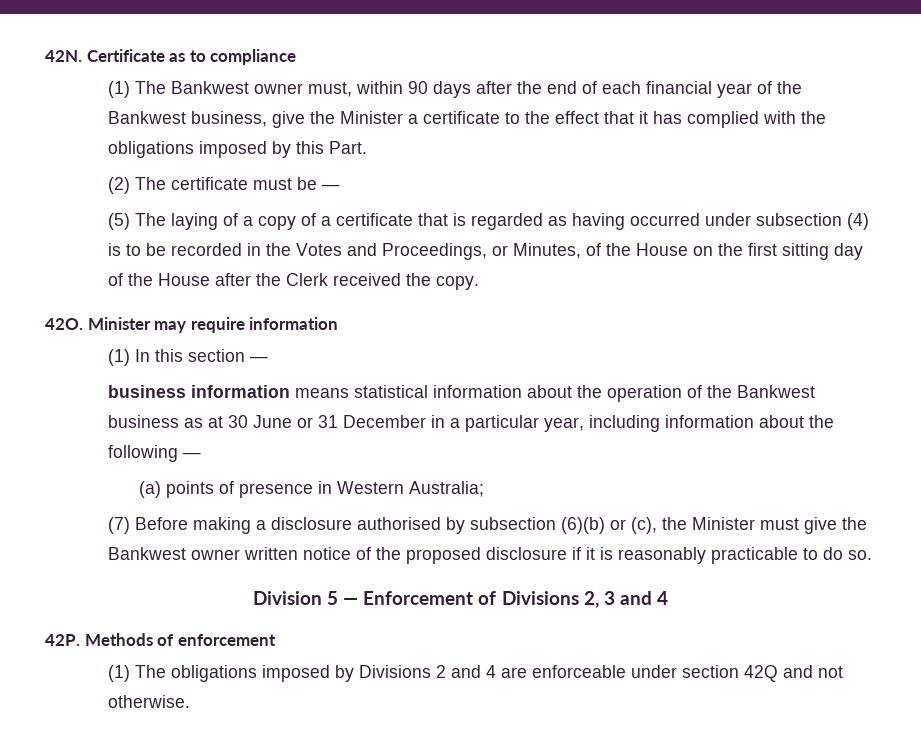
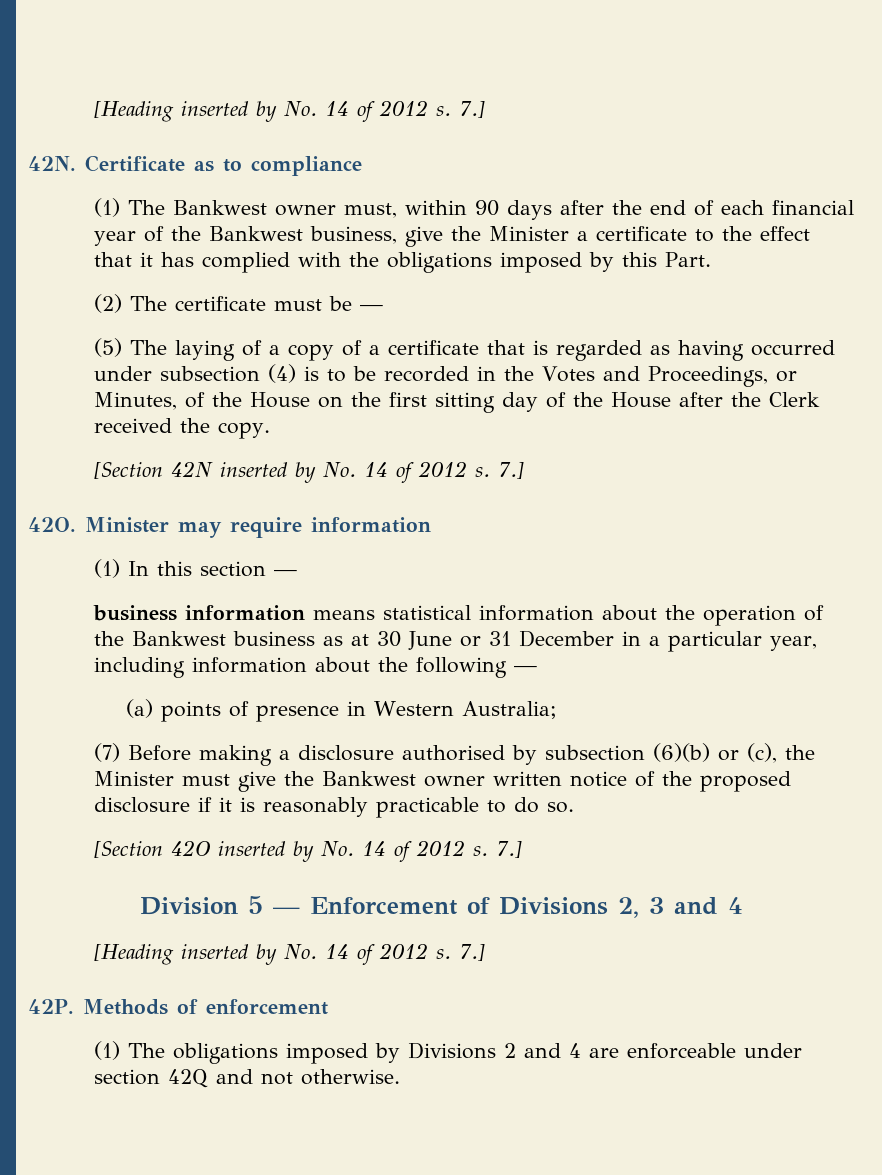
(45, 56) none -> [93,100,485,122] [Heading inserted by No. 14 of 2012 s. 7.] //
(479, 283) none -> [93,461,524,483] // [Section 42N inserted by No. 14 of 2012 s. 7.]
(872, 555) none -> [93,840,522,862] // [Section 42O inserted by No. 14 of 2012 s. 7.]
(669, 598) none -> [93,943,485,965] // [Heading inserted by No. 14 of 2012 s. 7.]

